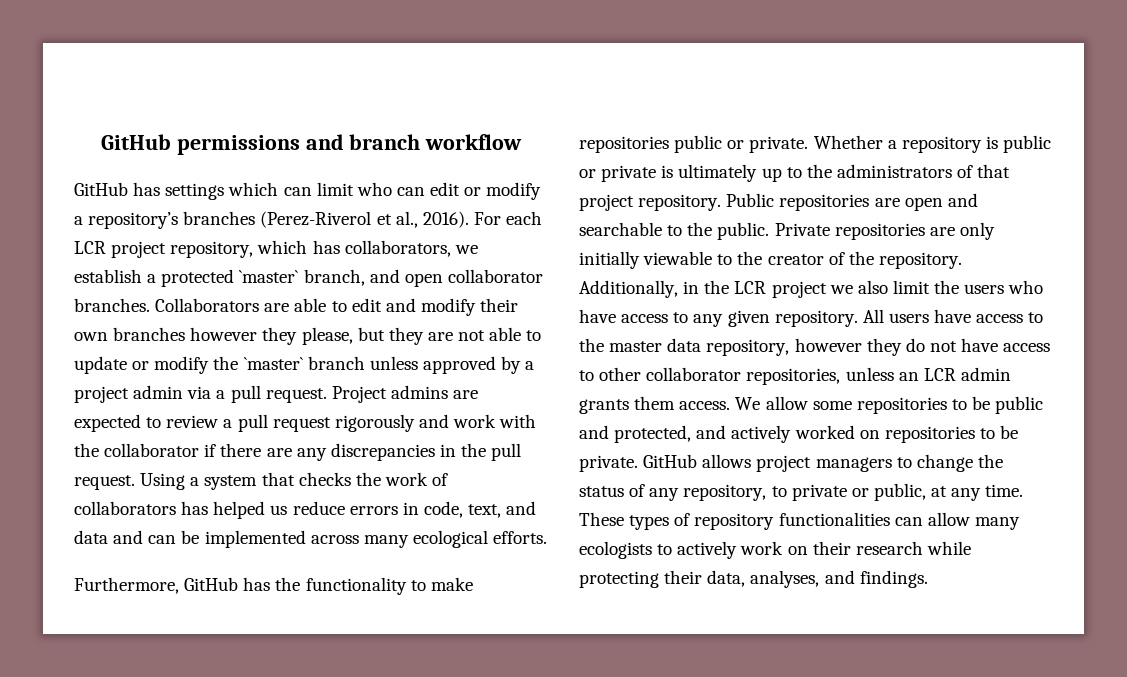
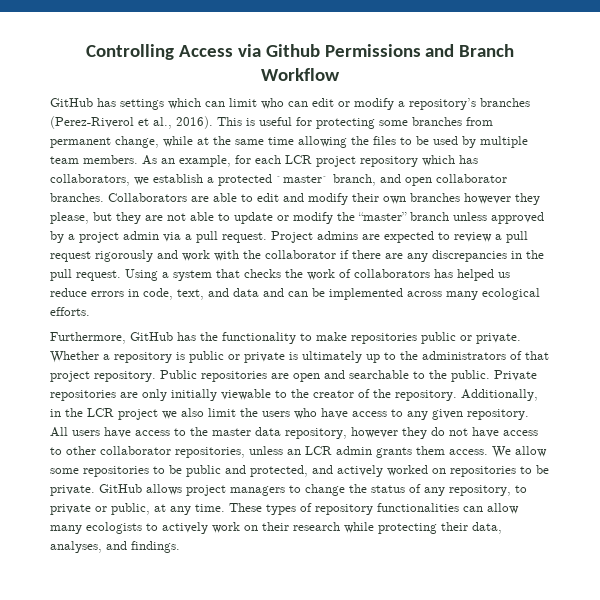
[100,134,523,155] GitHub permissions and branch workflow -> [85,44,515,60] [261,68,340,81] Controlling Access via Github Permissions and Branch Workflow
[473,212,501,225] For -> [217,117,493,129] [50,136,528,148] [50,155,251,167] This is useful for protecting some branches from permanent change, while at the same time allowing the files to be used by multiple team members. As an example, for
[170,241,254,258] repository, -> [360,156,418,167] repository
[243,357,303,370] `master` -> [358,212,407,221] “master”

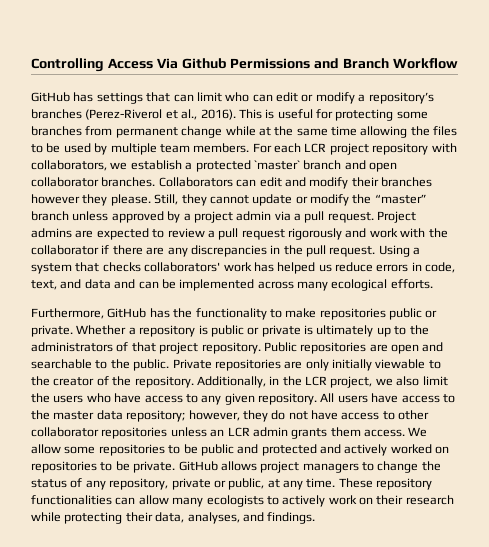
[237,44,261,57] via -> [156,58,178,69] Via
[168,98,201,109] which -> [146,92,171,102] that
[115,136,159,148] change, -> [181,126,223,138] change
[142,155,251,167] As an example, for -> [252,143,272,153] For
[422,155,478,166] which has -> [431,143,457,153] with
[333,174,376,186] branch, -> [303,160,342,170] branch
[191,193,253,202] are able to -> [236,179,257,187] can
[383,196,406,204] own -> (379, 182) none
[50,212,230,224] please, but they are not able to -> [110,194,249,206] please. Still, they cannot
[285,269,430,280] the work of collaborators -> [144,262,252,272] collaborators' work
[118,409,158,420] project -> [330,376,373,388] project,
[285,427,398,439] repository, however -> [126,410,240,422] repository; however,
[175,447,245,458] repositories, -> [101,427,168,439] repositories
[250,465,308,477] protected, -> [261,444,317,456] protected
[515,485,527,493] to -> (169, 484) none
[266,503,312,515] types of -> (373, 483) none

